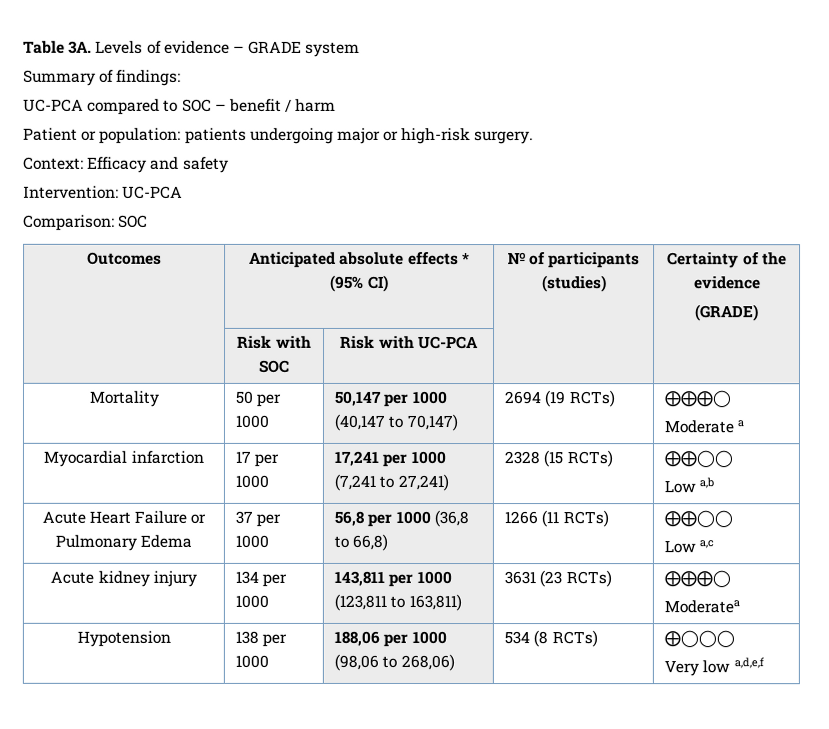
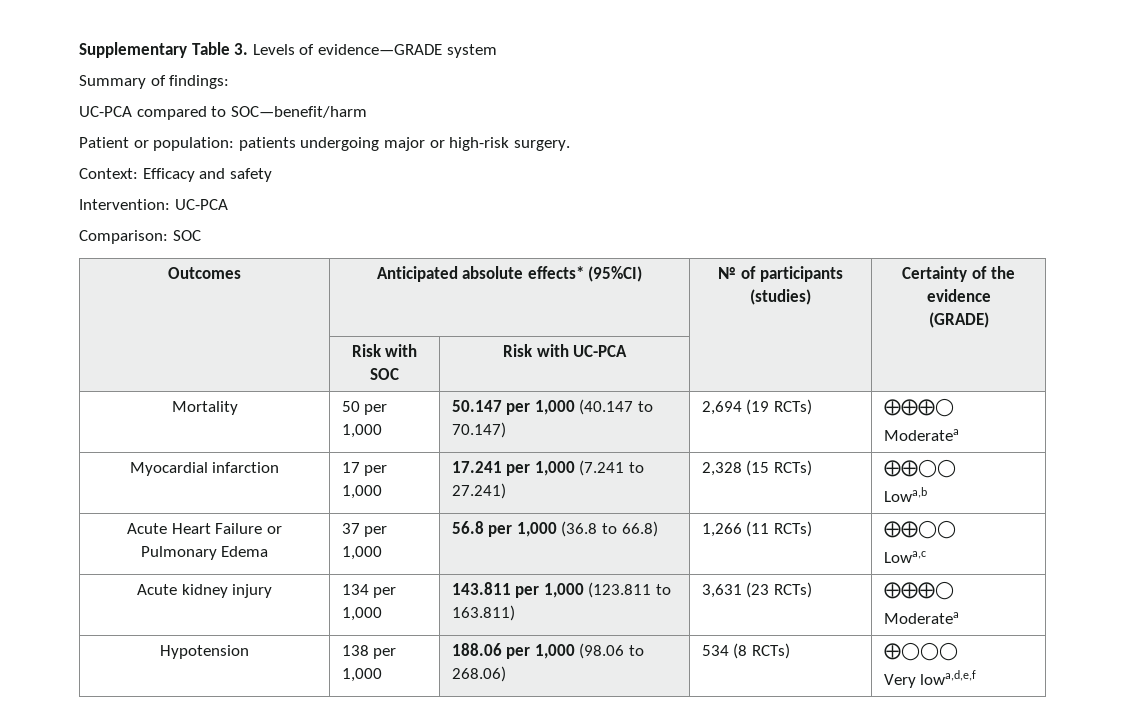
[23,40,303,54] Table 3A. Levels of evidence – GRADE -> [79,42,442,58] Supplementary Table 3. Levels of evidence—GRADE
[181,98,337,112] SOC – benefit / harm -> [230,106,367,118] SOC—benefit/harm
[407,251,470,266] [330,274,389,292] effects * (95% CI) -> [527,266,643,282] effects* (95%CI)
[235,414,270,428] [334,390,447,407] [334,413,458,432] [504,391,542,405] 1000 | 50,147 per 1000 (40,147 to 70,147) | 2694 -> [341,424,382,438] [451,399,654,415] [451,422,506,438] [701,401,742,415] 1,000 | 50.147 per 1,000 (40.147 to 70.147) | 2,694
[664,420,745,434] Moderate a -> [883,429,959,441] Moderatea
[235,474,270,488] [334,450,446,467] [334,473,449,492] [504,451,541,465] 1000 | 17,241 per 1000 (7,241 to 27,241) | 2328 -> [341,485,382,499] [451,460,645,476] [451,483,506,499] [701,462,742,476] 1,000 | 17.241 per 1,000 (7.241 to 27.241) | 2,328
[664,477,715,494] Low a,b -> [883,487,927,502] Lowa,b
[235,534,270,548] [334,510,469,528] [334,533,389,551] [504,511,539,525] 1000 | 56,8 per 1000 (36,8 to 66,8) | 1266 -> [341,546,382,560] [451,521,658,537] [701,523,742,537] 1,000 | 56.8 per 1,000 (36.8 to 66.8) | 1,266
[664,540,715,554] Low a,c -> [883,551,926,563] Lowa,c
[235,594,270,608] [334,570,452,587] [334,593,462,612] [504,571,537,585] 1000 | 143,811 per 1000 (123,811 to 163,811) | 3631 -> [341,607,382,621] [451,582,672,598] [451,605,515,621] [701,584,742,598] 1,000 | 143.811 per 1,000 (123.811 to 163.811) | 3,631
[235,654,270,668] [334,630,447,647] [334,653,455,672] 1000 | 188,06 per 1000 (98,06 to 268,06) -> [341,668,382,682] [451,643,645,659] [451,666,506,682] 1,000 | 188.06 per 1,000 (98.06 to 268.06)
[702,657,764,674] low a,d,e,f -> [920,670,977,685] lowa,d,e,f

